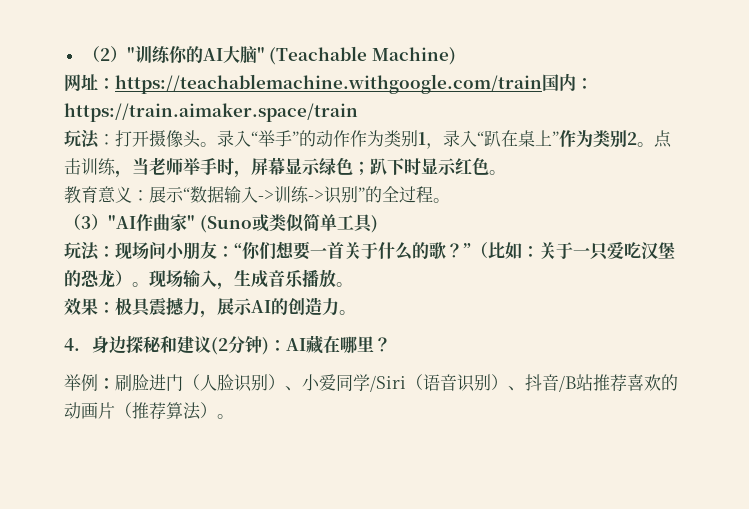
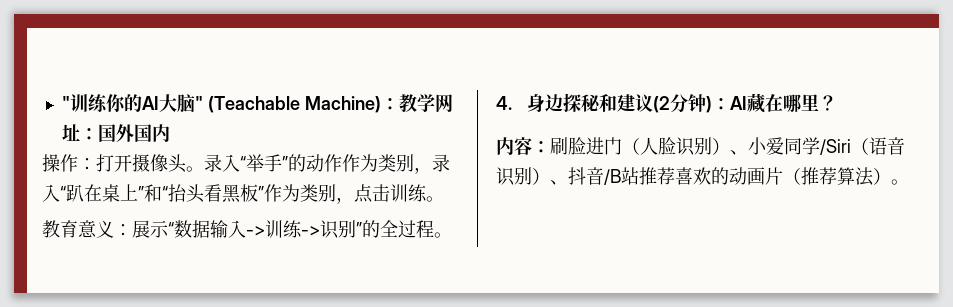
[82,46,127,63] （2） -> (61, 103) none
[64,74,542,94] // 网址：https://teachablemachine.withgoogle.com/train -> [380,94,453,112] [61,124,134,142] ：教学网址：国外
[576,78,593,89] [64,103,358,122] [64,130,100,149] ：https://train.aimaker.space/train // 玩法 -> [42,154,78,172] // 操作
[418,132,426,145] 1 -> (414, 163) none
[559,130,654,148] 作为类别2。 -> [144,184,354,204] 和“抬头看黑板”作为类别，
[115,157,489,178] ，当老师举手时，屏幕显示绿色；趴下时显示红色 -> (427, 193) none
[64,213,378,233] [64,241,675,261] [64,269,353,290] [64,297,356,318] // （3）"AI作曲家" (Suno或类似简单工具) // 玩法：现场问小朋友：“你们想要一首关于什么的歌？”（比如：关于一只爱吃汉堡的恐龙）。现场输入，生成音乐播放。 // 效果：极具震撼力，展示AI的创造力。 -> (452, 235) none
[64,374,98,391] 举例 -> [496,137,532,155] 内容

